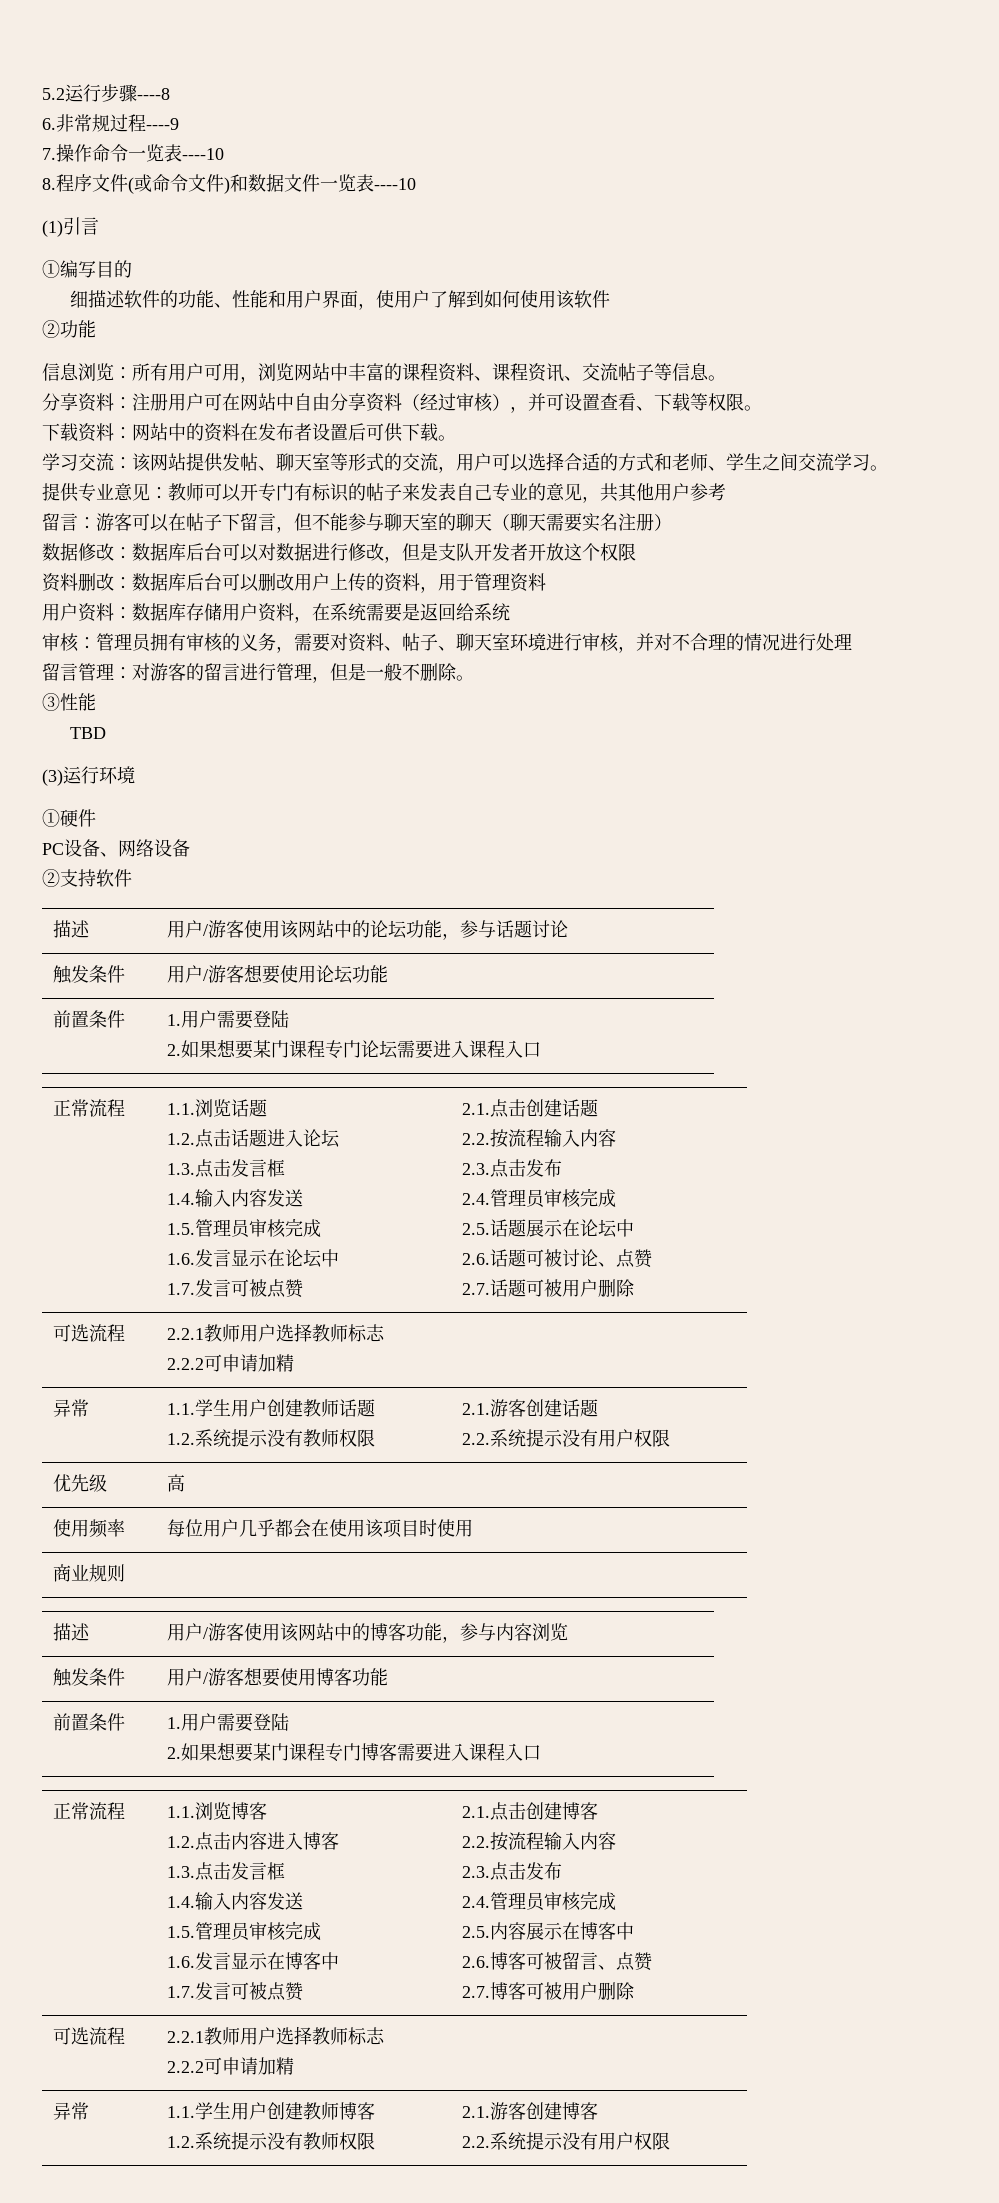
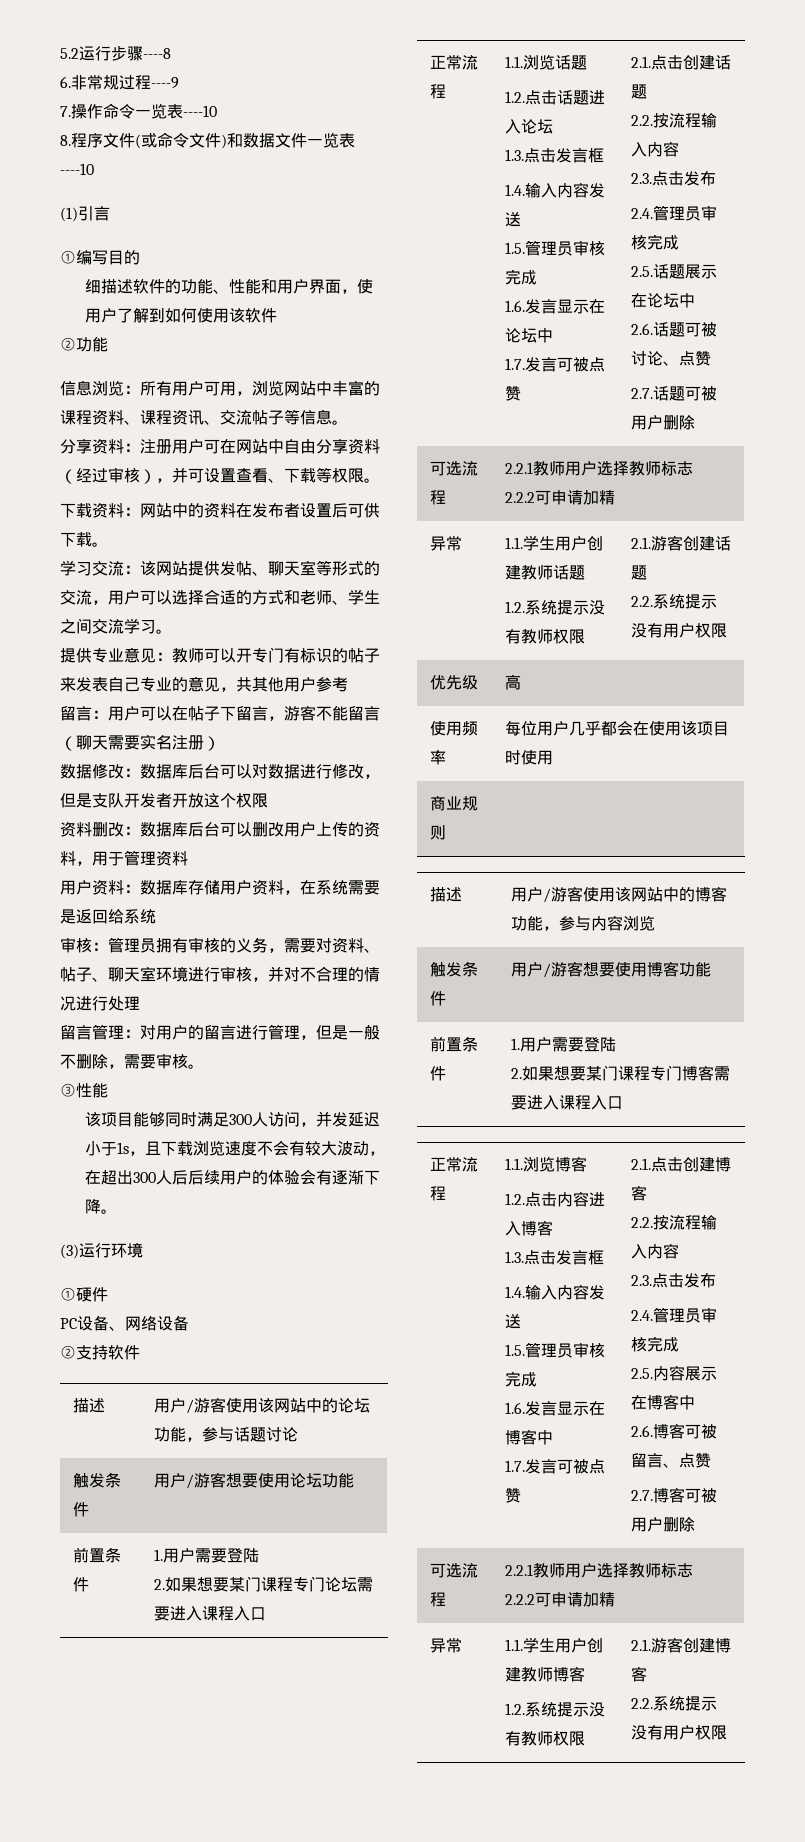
[96,513,132,531] 游客 -> [108,706,140,721] 用户
[294,513,492,531] 但不能参与聊天室的聊天 -> [284,705,380,721] 游客不能留言
[150,663,186,681] 游客 -> [156,1025,188,1040] 用户
(457, 672) none -> [108,1053,188,1069] ，需要审核
[69,727,106,739] TBD -> [84,1111,380,1127] [84,1140,385,1156] [84,1169,380,1185] [84,1199,117,1214] 该项目能够同时满足300人访问，并发延迟小于1s，且下载浏览速度不会有较大波动，在超出300人后后续用户的体验会有逐渐下降。

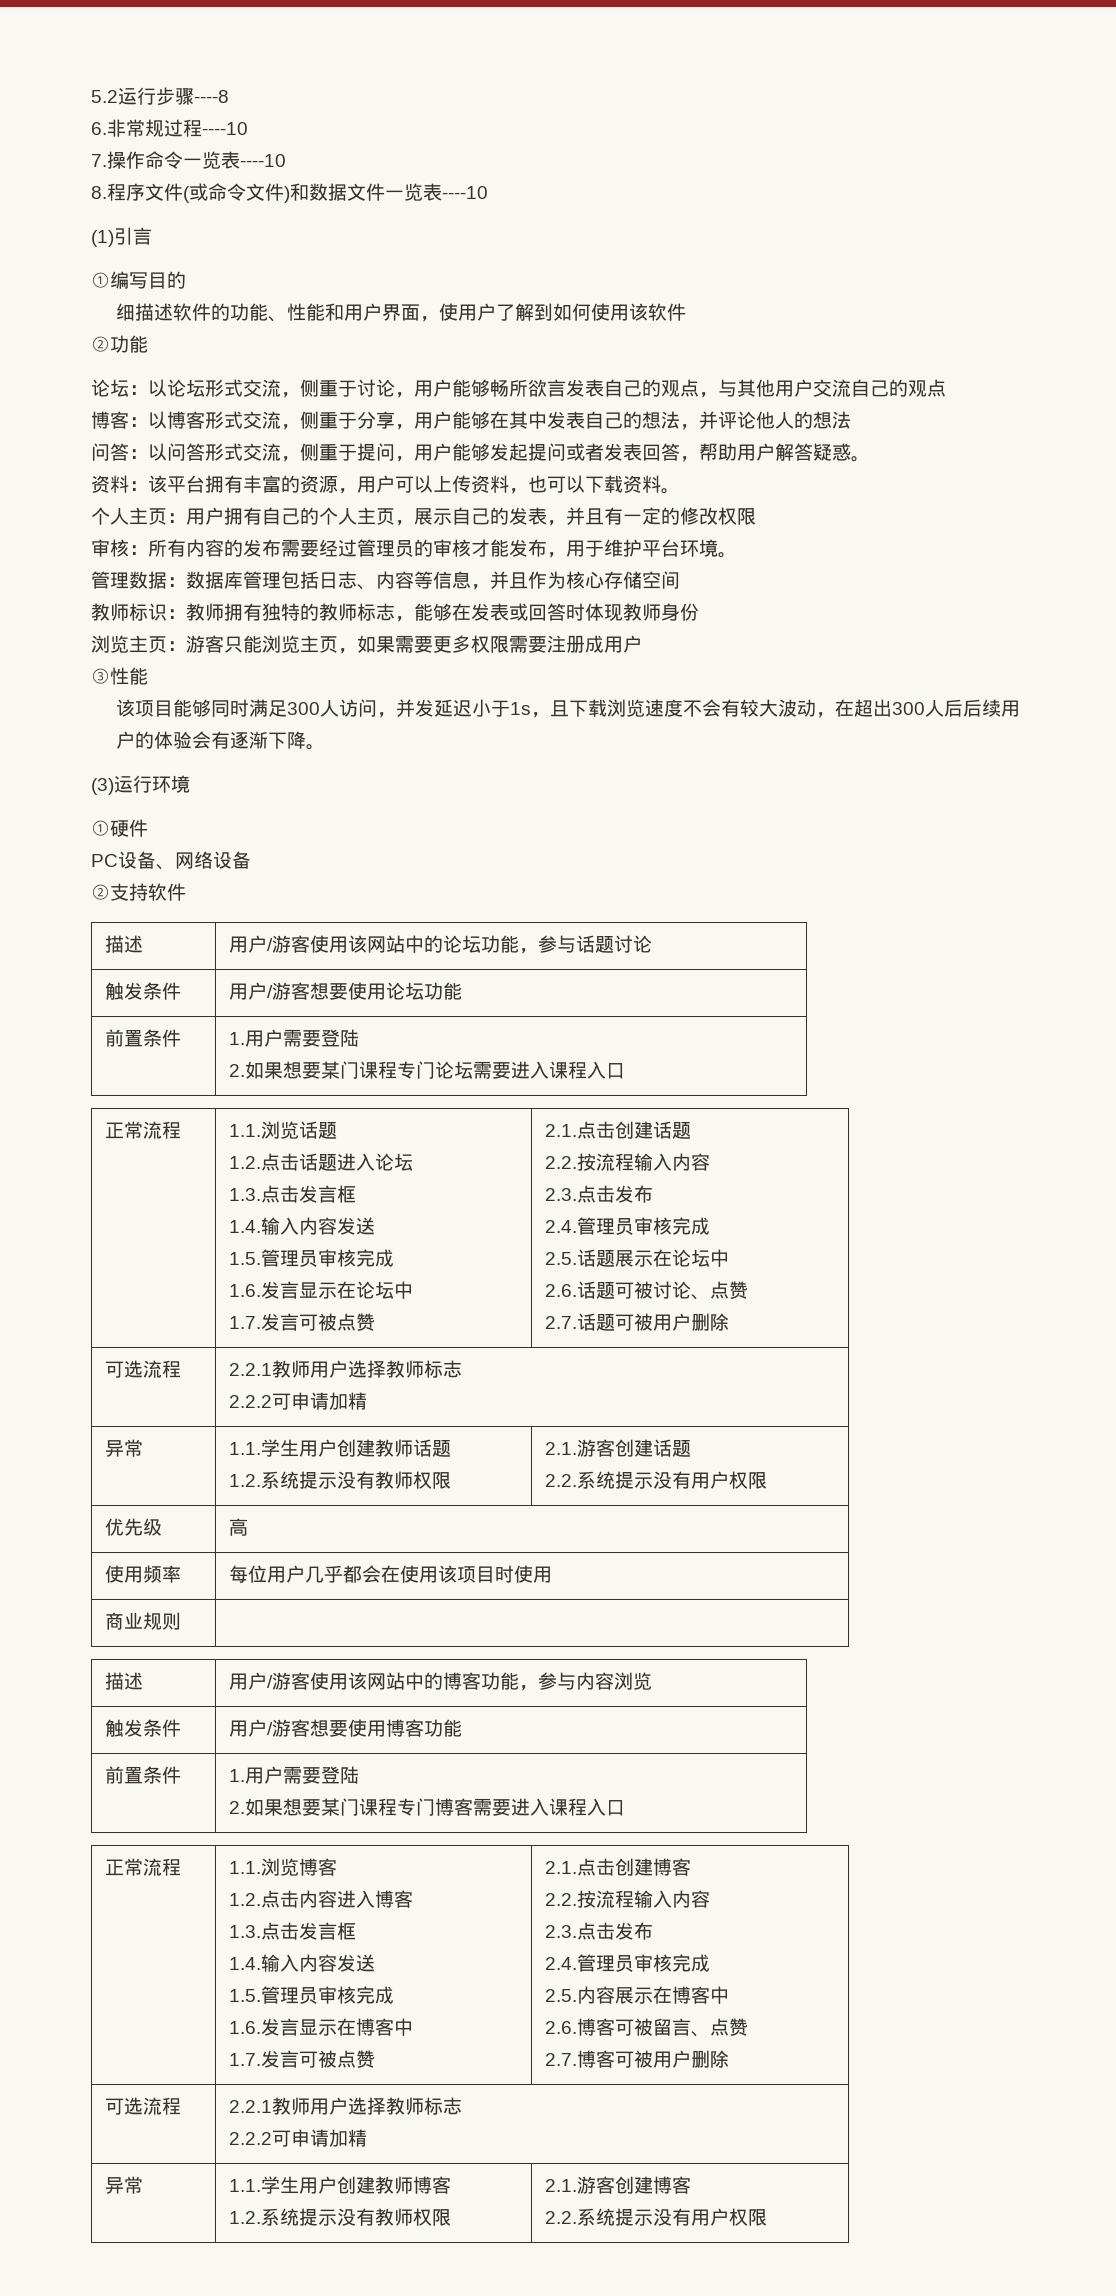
[151,77,179,89] ----9 -> [202,122,248,135] ----10
[60,380,380,396] [60,409,348,425] [60,439,380,454] [60,467,380,484] [60,502,380,518] [60,532,108,547] [60,560,380,576] [60,589,380,605] [60,618,172,634] [60,647,380,663] [60,676,348,692] [60,705,380,721] [60,734,220,751] [60,763,380,779] [60,793,268,808] [60,822,380,837] [60,850,188,866] [60,880,380,895] [60,908,156,924] [60,937,380,953] [60,966,380,982] [60,996,140,1011] [60,1024,380,1040] [60,1053,204,1069] 信息浏览：所有用户可用，浏览网站中丰富的课程资料、课程资讯、交流帖子等信息。 // 分享资料：注册用户可在网站中自由分享资料（经过审核），并可设置查看、下载等权限。 // 下载资料：网站中的资料在发布者设置后可供下载。 // 学习交流：该网站提供发帖、聊天室等形式的交流，用户可以选择合适的方式和老师、学生之间交流学习。 // 提供专业意见：教师可以开专门有标识的帖子来发表自己专业的意见，共其他用户参考 // 留言：用户可以在帖子下留言，游客不能留言（聊天需要实名注册） // 数据修改：数据库后台可以对数据进行修改，但是支队开发者开放这个权限 // 资料删改：数据库后台可以删改用户上传的资料，用于管理资料 // 用户资料：数据库存储用户资料，在系统需要是返回给系统 // 审核：管理员拥有审核的义务，需要对资料、帖子、聊天室环境进行审核，并对不合理的情况进行处理 // 留言管理：对用户的留言进行管理，但是一般不删除，需要审核。 -> [91,379,946,398] [91,411,851,430] [91,443,870,462] [91,475,680,494] [91,507,756,526] [91,539,737,558] [91,571,680,590] [91,603,699,622] [91,635,642,654] 论坛：以论坛形式交流，侧重于讨论，用户能够畅所欲言发表自己的观点，与其他用户交流自己的观点 // 博客：以博客形式交流，侧重于分享，用户能够在其中发表自己的想法，并评论他人的想法 // 问答：以问答形式交流，侧重于提问，用户能够发起提问或者发表回答，帮助用户解答疑惑。 // 资料：该平台拥有丰富的资源，用户可以上传资料，也可以下载资料。 // 个人主页：用户拥有自己的个人主页，展示自己的发表，并且有一定的修改权限 // 审核：所有内容的发布需要经过管理员的审核才能发布，用于维护平台环境。 // 管理数据：数据库管理包括日志、内容等信息，并且作为核心存储空间 // 教师标识：教师拥有独特的教师标志，能够在发表或回答时体现教师身份 // 浏览主页：游客只能浏览主页，如果需要更多权限需要注册成用户

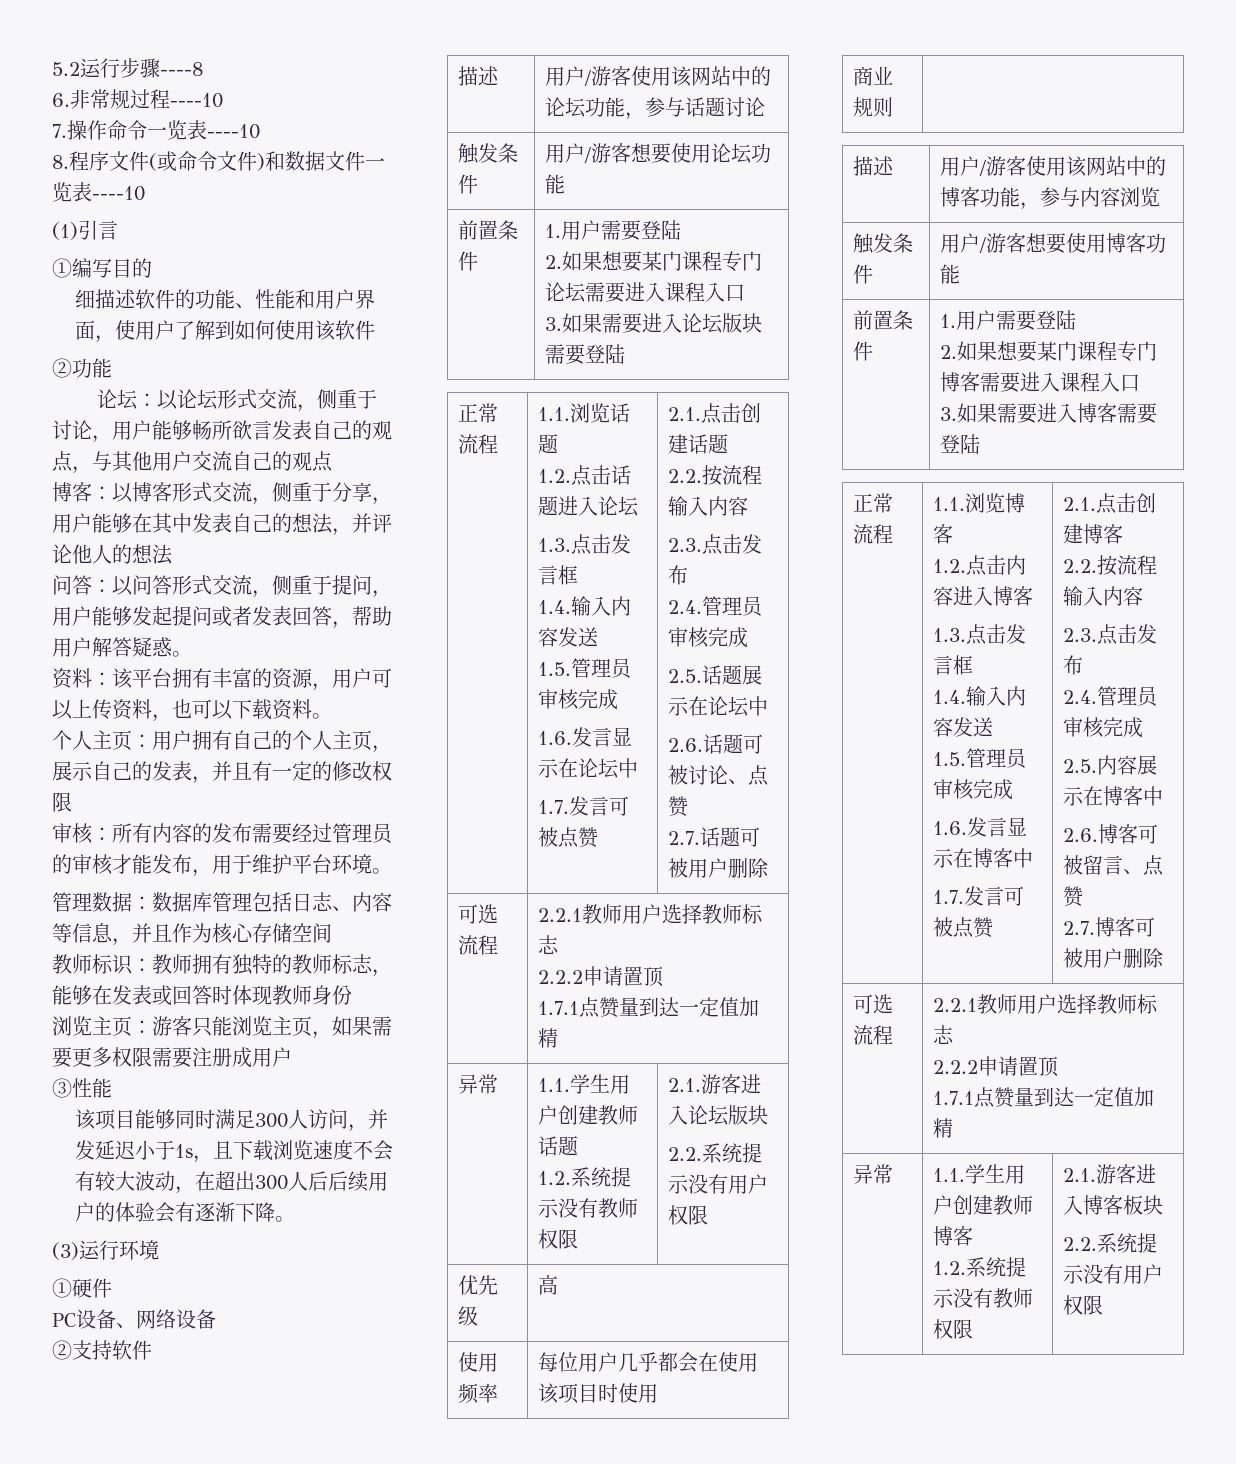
(625, 1071) none -> [545,313,763,334] [545,344,626,365] // 3.如果需要进入论坛版块需要登陆
[271,1392,329,1410] 可申请 -> [583,966,665,987] [538,997,740,1018] 申请置顶 // 1.7.1点赞量到达一定值
[614,1439,691,1457] 创建话题 -> [741,1074,762,1094] [668,1105,769,1126] 进入论坛版块
(625, 1808) none -> [940,403,1158,424] [940,434,981,454] // 3.如果需要进入博客需要登陆
[271,2129,329,2147] 可申请 -> [978,1056,1060,1077] [933,1087,1135,1108] 申请置顶 // 1.7.1点赞量到达一定值
[614,2176,691,2194] 创建博客 -> [1136,1164,1157,1184] [1063,1195,1164,1215] 进入博客板块

